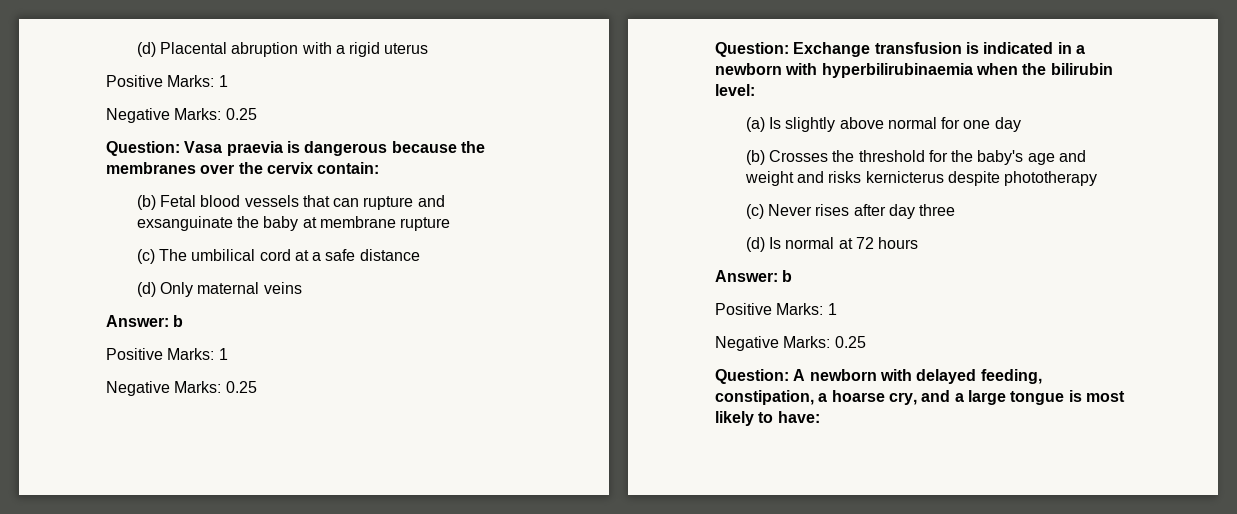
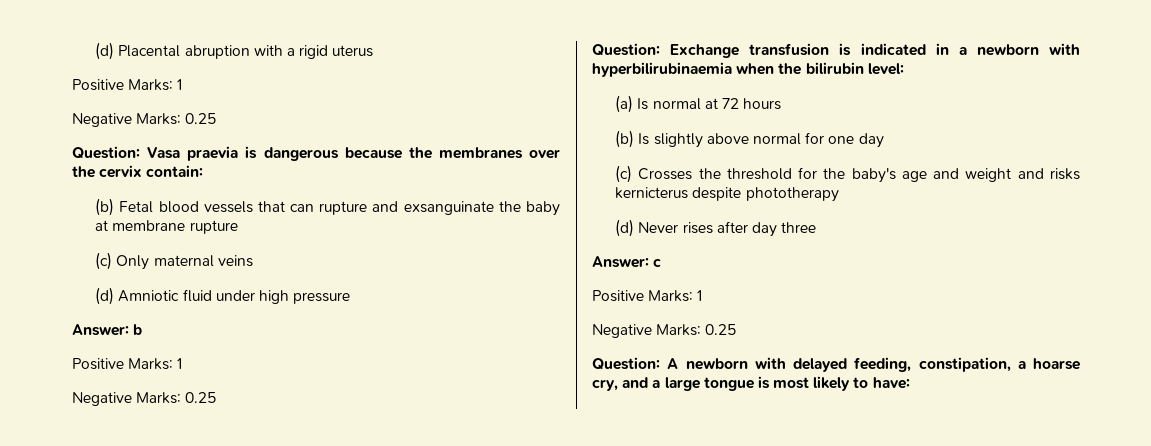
[158,249,420,261] [136,282,302,297] The umbilical cord at a safe distance // (d) Only maternal veins -> [116,255,253,270] [95,287,351,305] Only maternal veins // (d) Amniotic fluid under high pressure
(781, 123) none -> [652,98,782,110] [615,130,650,148] normal at 72 hours // (b) Is
[745,150,765,165] (b) -> [615,165,633,183] (c)
[745,204,764,219] (c) -> [615,219,635,237] (d)
[745,237,919,252] [715,270,793,282] // (d) Is normal at 72 hours // Answer: b -> [592,256,662,268] // Answer: c

